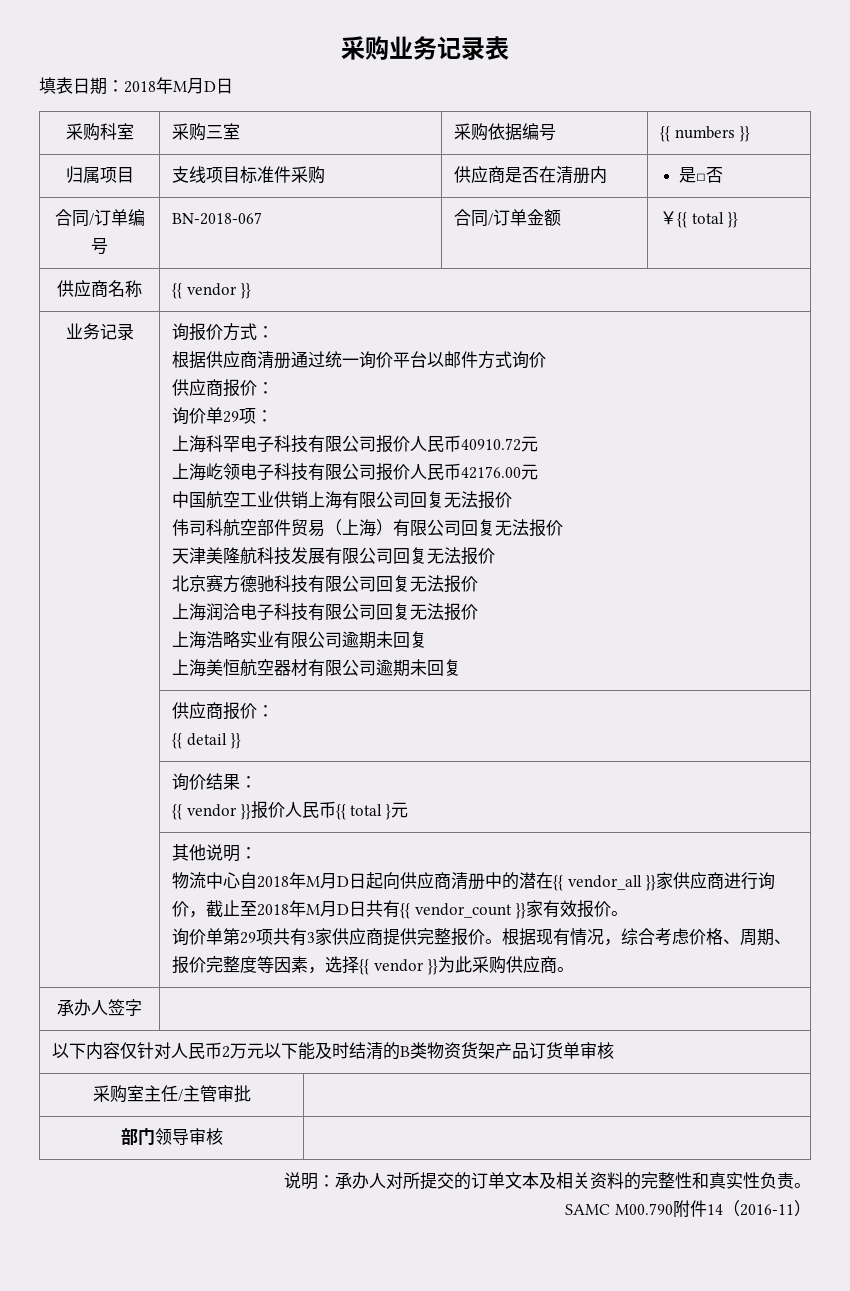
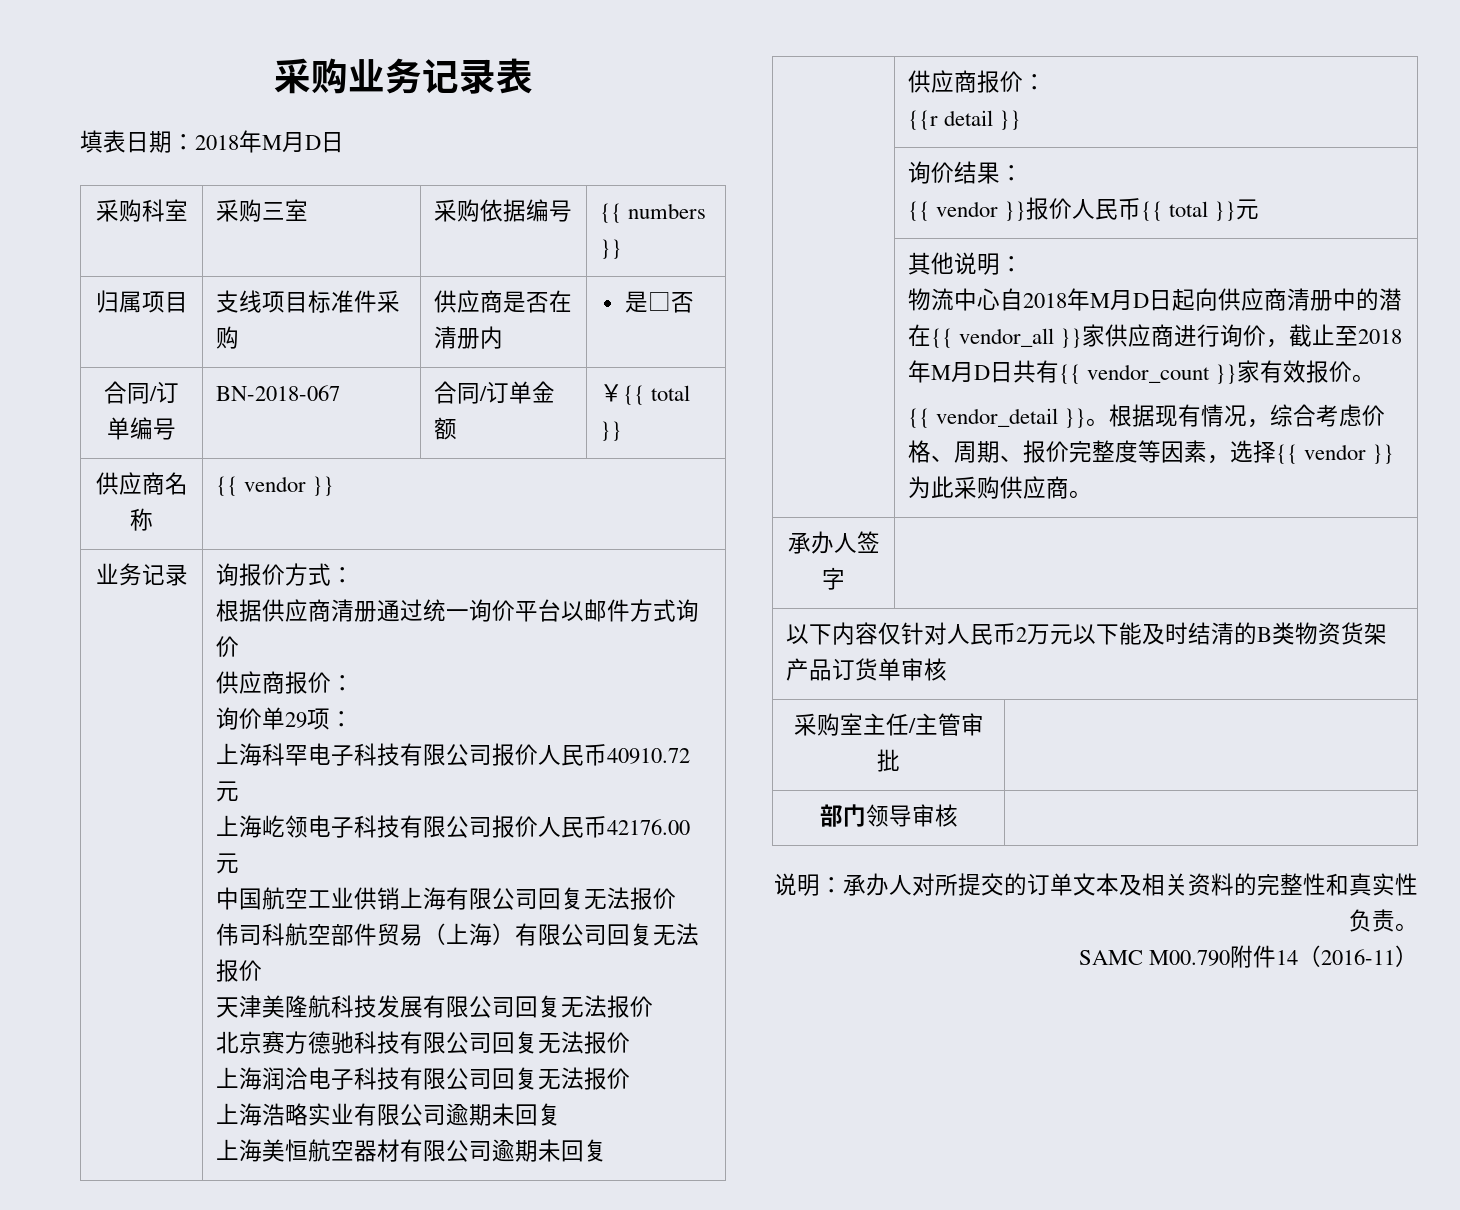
[172,733,183,749] {{ -> [907,110,938,130] {{r
[385,804,391,820] } -> [1214,201,1237,221] }}
[172,928,486,946] 询价单第29项共有3家供应商提供完整报价 -> [907,408,1087,428] {{ vendor_detail }}

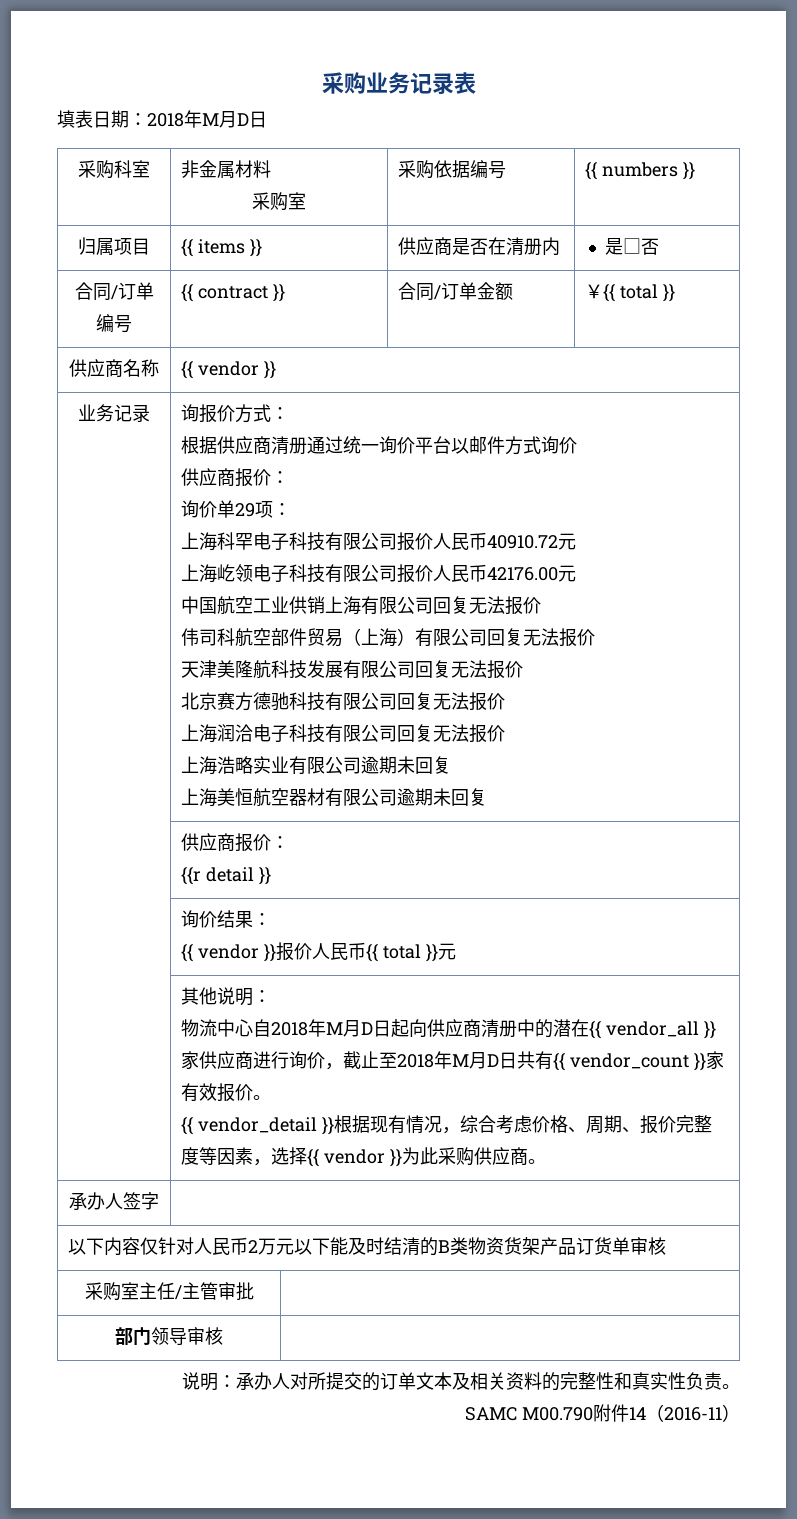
[215,199,285,222] 采购三 -> [181,160,272,178] [252,192,288,211] 非金属材料 // 采购
[215,290,400,313] [215,326,239,349] 支线项目标准件采购 -> [181,238,263,257] {{ items }}
[215,385,340,401] BN-2018-067 -> [181,283,286,302] {{ contract }}
[1086,418,1110,426] 。 -> (335, 1125) none

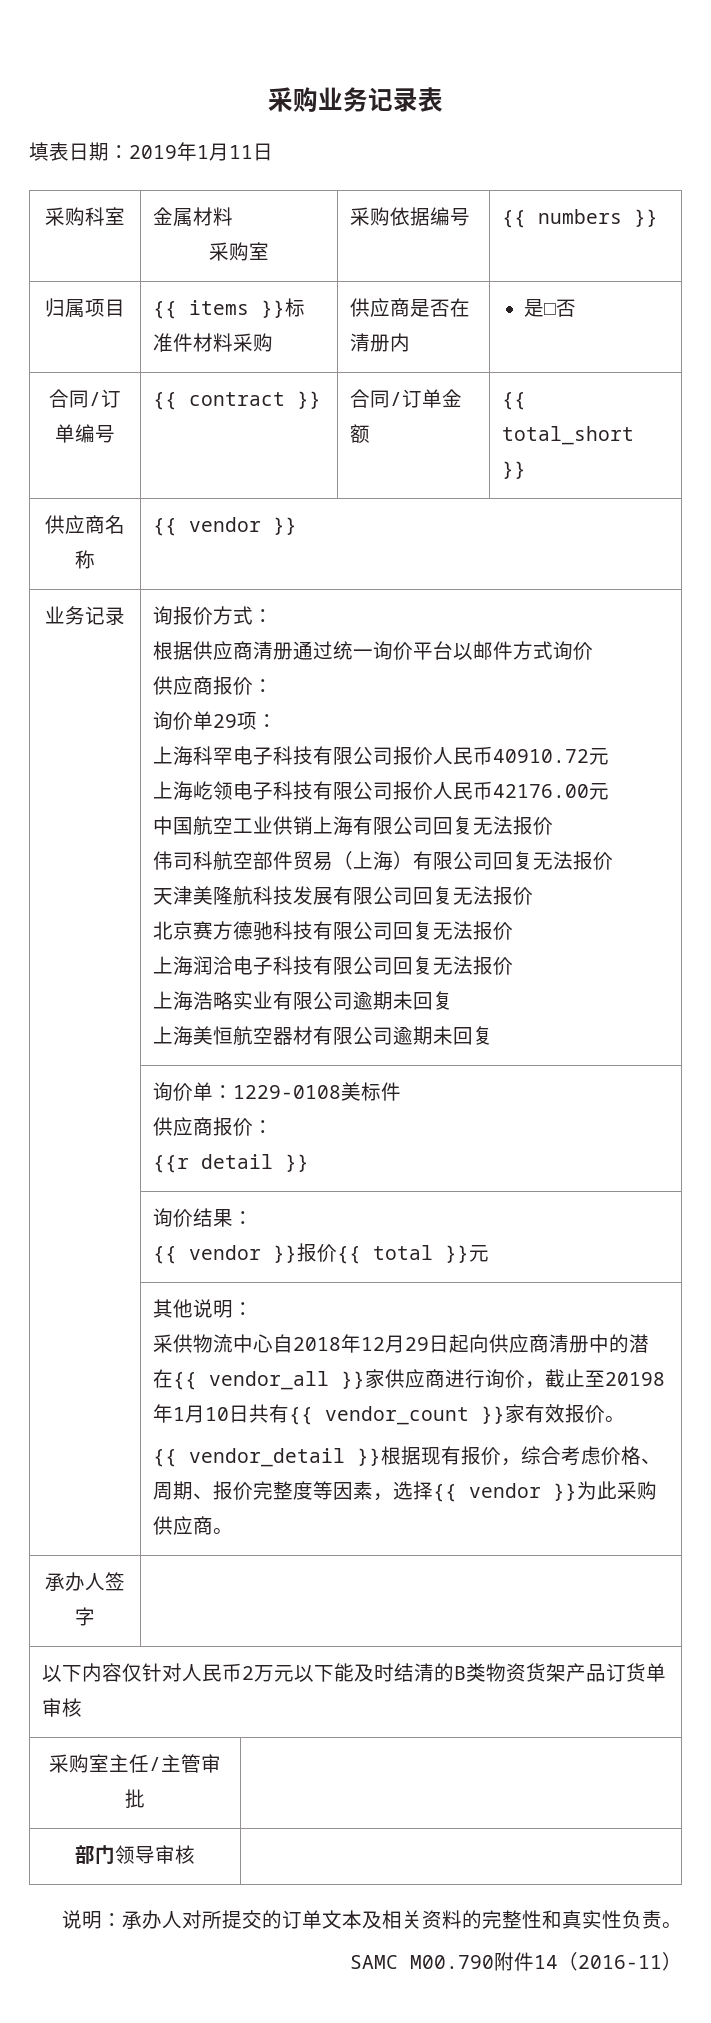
[147,110,249,128] 2018年M月D -> [129,142,253,161] 2019年1月11
[181,160,200,178] 非 -> (125, 216) none
(263, 247) none -> [285,298,306,317] [153,333,274,352] 标准件材料采购
[585,283,659,302] ￥{{ total -> [502,392,527,410] [502,426,635,445] {{ total_short
(488, 797) none -> [153,1082,402,1101] 询价单：1229-0108美标件 //
[312,942,367,961] 人民币 -> (338, 1252) none
(272, 996) none -> [153,1334,194,1353] 采供
[326,1020,374,1037] M月D -> [361,1335,430,1353] 12月29
[397,1051,500,1069] 2018年M月D -> [605,1372,666,1386] [153,1404,230,1423] 20198年1月10
[406,1115,443,1134] 情况 -> [461,1446,502,1465] 报价

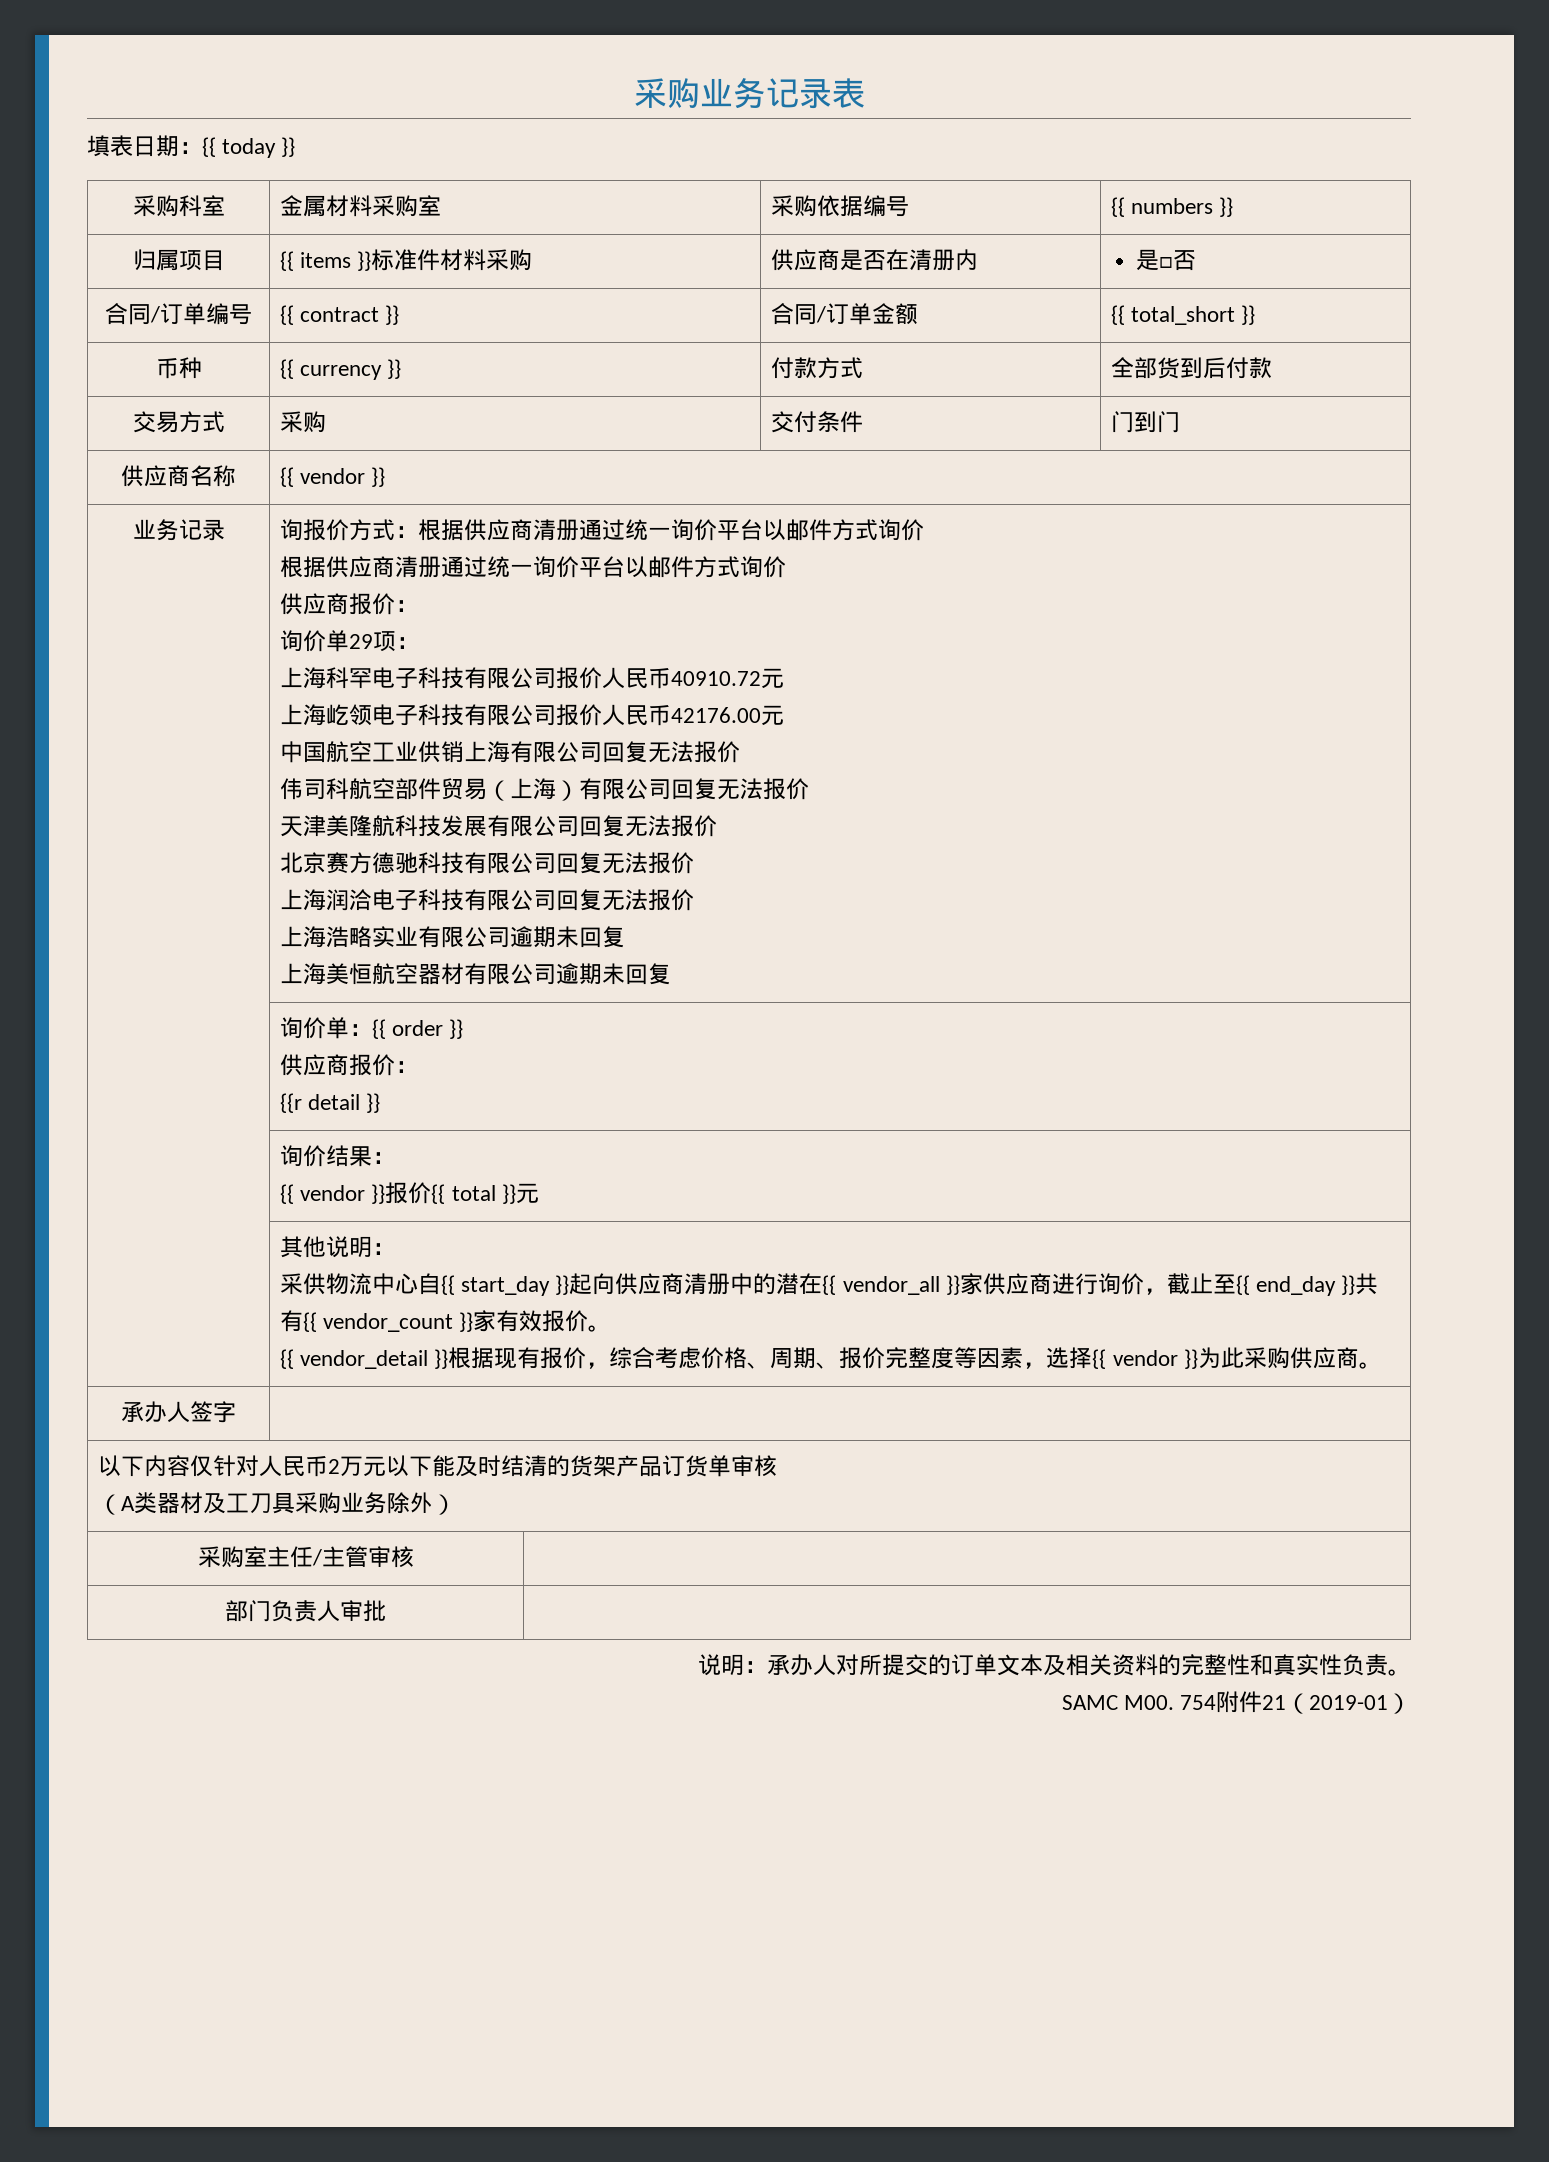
[129,142,273,161] 2019年1月11日 -> [202,137,296,158] {{ today }}
(234, 216) // -> (372, 206) none
(527, 470) none -> [155,357,202,379] [279,359,402,380] [770,357,863,379] [1110,357,1272,379] [132,411,225,433] [279,411,326,433] [770,411,863,433] [1110,411,1180,433] // 币种 | {{ currency }} | 付款方式 | 全部货到后付款 // 交易方式 | 采购 | 交付条件 | 门到门
(274, 616) none -> [417,519,924,541] 根据供应商清册通过统一询价平台以邮件方式询价
[233,1082,402,1101] 1229-0108美标件 -> [371,1019,464,1039] {{ order }}
[293,1334,450,1353] 2018年12月29日 -> [440,1275,570,1296] {{ start_day }}
[605,1372,666,1386] [153,1404,250,1423] 20198年1月10日 -> [1235,1275,1356,1296] {{ end_day }}
[454,1663,527,1682] B类物资 -> (570, 1466) none
(83, 1707) none -> [97,1492,456,1515] // （A类器材及工刀具采购业务除外）
[125,1789,145,1809] 批 -> [390,1546,414,1568] 核
[115,1845,195,1864] 领导审核 -> [271,1600,386,1622] 负责人审批
[410,1952,662,1971] M00.790附件14（2016-11 -> [1123,1691,1388,1714] M00. 754附件21（2019-01

